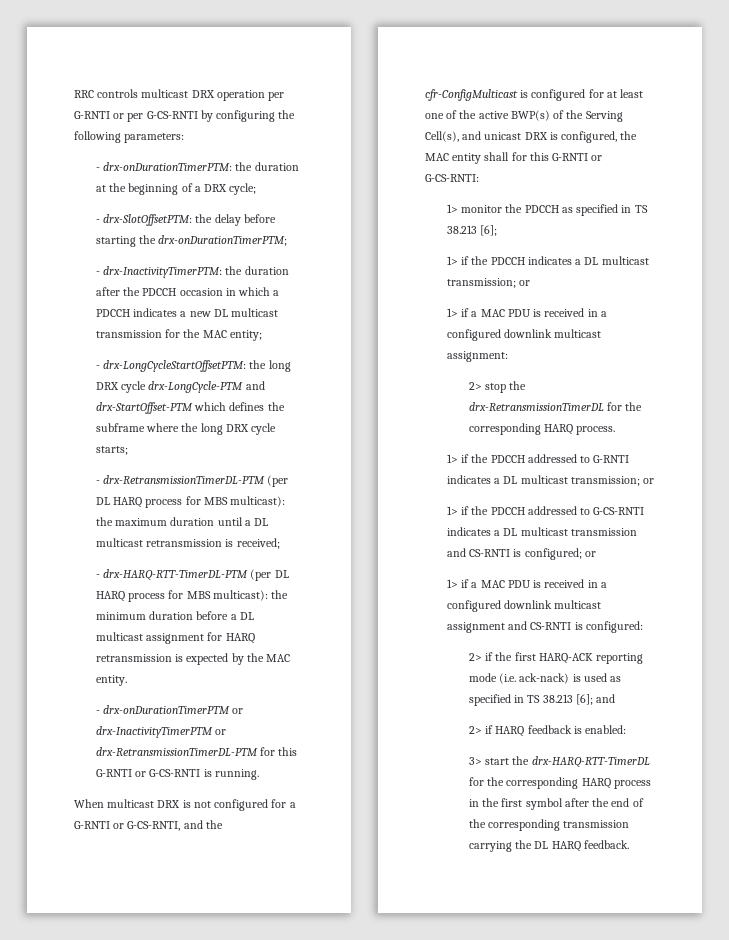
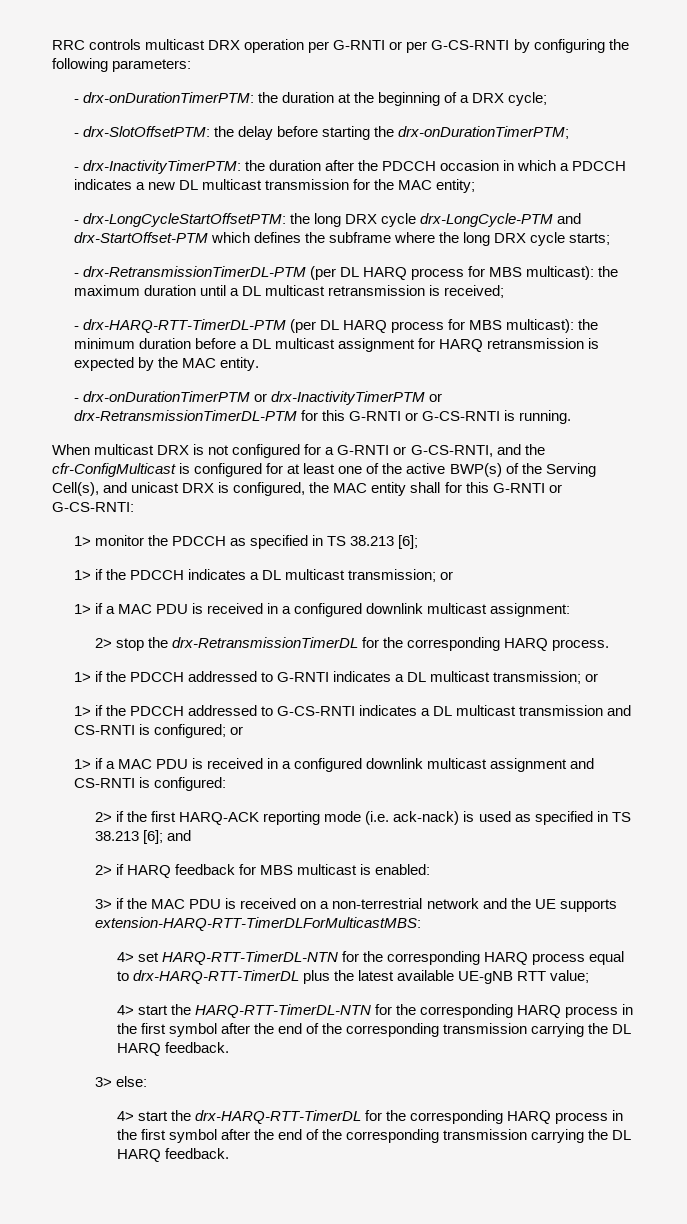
(572, 729) none -> [239,864,358,875] for MBS multicast
(482, 761) none -> [116,898,617,912] [95,917,422,931] [116,951,624,965] [116,970,589,984] [116,1004,633,1018] [116,1023,632,1037] [116,1042,229,1056] [95,1076,148,1087] [116,1111,134,1121] if the MAC PDU is received on a non-terrestrial network and the UE supports extension-HARQ-RTT-TimerDLForMulticastMBS: // 4> set HARQ-RTT-TimerDL-NTN for the corresponding HARQ process equal to drx-HARQ-RTT-TimerDL plus the latest available UE-gNB RTT value; // 4> start the HARQ-RTT-TimerDL-NTN for the corresponding HARQ process in the first symbol after the end of the corresponding transmission carrying the DL HARQ feedback. // 3> else: // 4>

